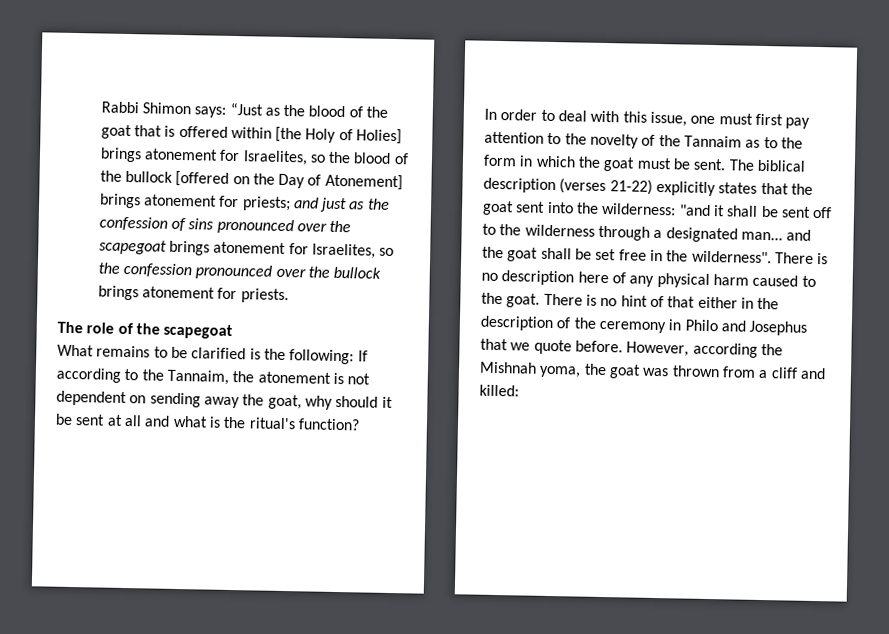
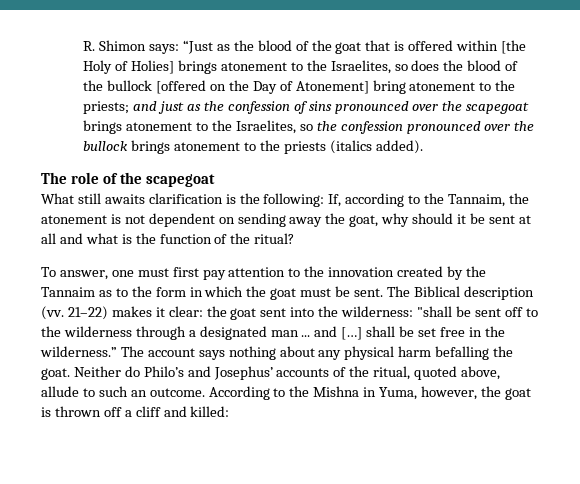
[100,101,139,114] Rabbi -> [83,41,96,51] R.
[219,149,326,166] for Israelites, so -> [290,60,440,74] to the Israelites, so does
[99,193,240,209] brings atonement for -> [372,80,516,94] bring atonement to the
[288,243,309,255] for -> [196,120,232,131] to the
[217,287,289,304] for priests. -> [243,140,423,154] to the priests (italics added).
[96,345,247,360] remains to be clarified -> [77,193,223,204] still awaits clarification
[357,350,368,362] If -> [328,194,342,207] If,
[248,417,360,431] [484,108,687,127] ritual's function? // In order to deal with this issue, -> [159,233,295,244] [41,267,108,280] function of the ritual? // To answer,
[589,133,656,149] novelty of -> [328,266,464,280] innovation created by
[756,159,806,172] [483,177,789,197] biblical description (verses 21-22) explicitly states that -> [413,286,534,300] [41,306,203,320] Biblical description (vv. 21–22) makes it clear:
[678,204,759,217] "and it shall -> [417,306,453,317] "shall
[740,229,812,241] [482,246,539,262] man... and the goat -> [270,326,363,340] man ... and […]
[691,250,829,265] [481,270,816,288] [481,292,780,310] [480,315,808,336] [480,338,783,358] [479,361,756,379] wilderness". There is no description here of any physical harm caused to the goat. There is no hint of that either in the description of the ceremony in Philo and Josephus that we quote before. However, according the Mishnah yoma, the goat was thrown from -> [40,346,514,360] [41,366,501,380] [41,386,531,400] [41,406,122,417] wilderness.” The account says nothing about any physical harm befalling the goat. Neither do Philo’s and Josephus’ accounts of the ritual, quoted above, allude to such an outcome. According to the Mishna in Yuma, however, the goat is thrown off

